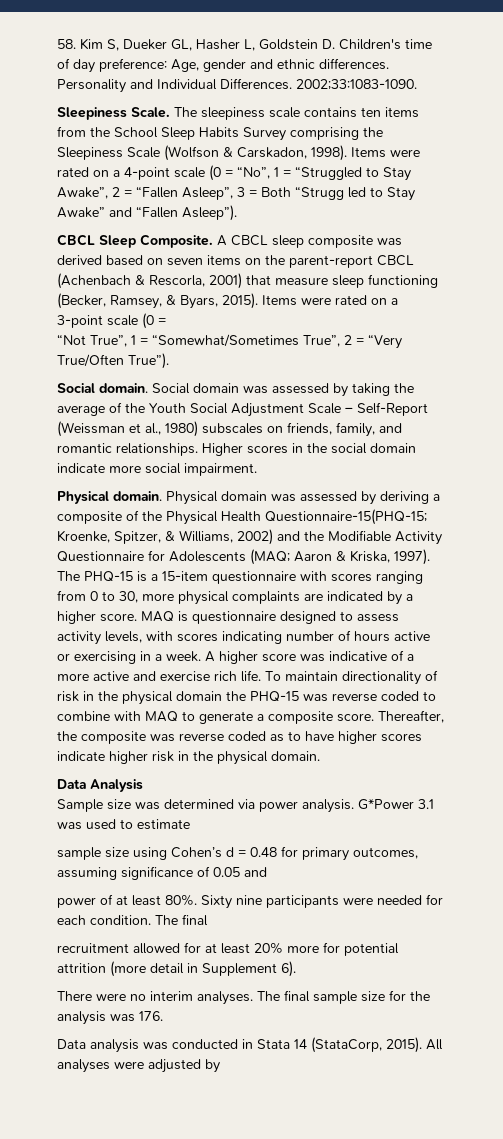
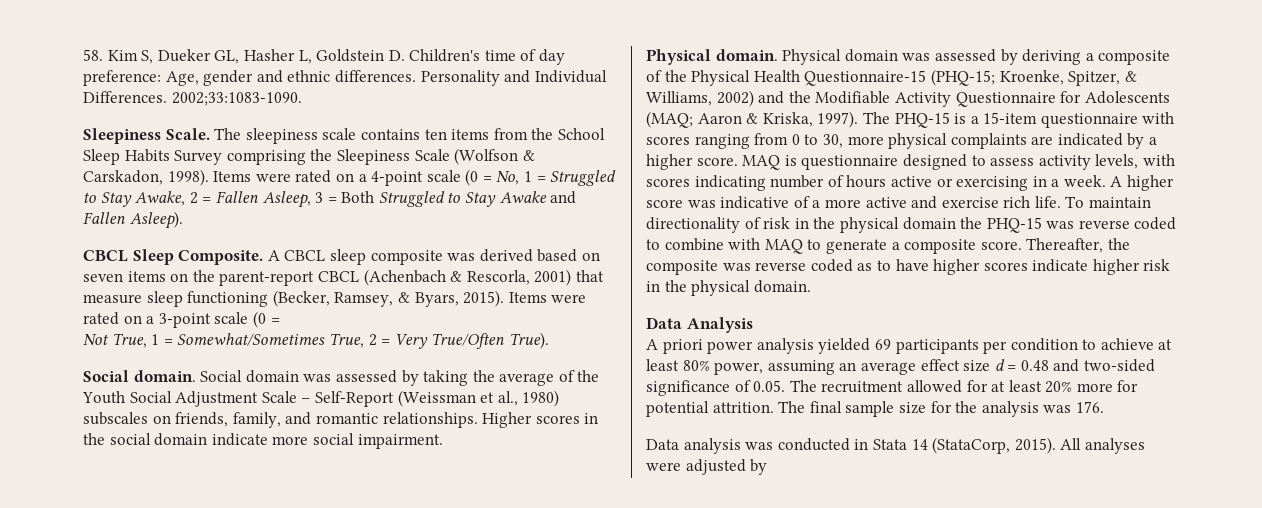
[237,166,411,181] [57,186,233,200] “No”, 1 = “Struggled to Stay Awake”, 2 = “Fallen Asleep”, -> [496,170,617,186] [83,191,311,208] No, 1 = Struggled to Stay Awake, 2 = Fallen Asleep,
[295,186,415,201] [57,205,237,221] “Strugg led to Stay Awake” and “Fallen Asleep”). -> [378,191,577,207] [83,211,183,229] Struggled to Stay Awake and Fallen Asleep).
[57,334,402,349] [57,353,169,369] “Not True”, 1 = “Somewhat/Sometimes True”, 2 = “Very True/Often True”). -> [83,332,549,349] Not True, 1 = Somewhat/Sometimes True, 2 = Very True/Often True).
[265,509,427,525] Questionnaire-15(PHQ-15; -> [804,69,995,86] Questionnaire-15 (PHQ-15;
[57,799,434,813] [57,819,190,830] [57,846,418,861] [57,866,267,880] [57,894,443,909] [57,914,208,926] Sample size was determined via power analysis. G*Power 3.1 was used to estimate // sample size using Cohen’s d = 0.48 for primary outcomes, assuming significance of 0.05 and // power of at least 80%. Sixty nine participants were needed for each condition. The final // -> [646,338,1173,354] [646,359,1156,375] [646,380,817,396] A priori power analysis yielded 69 participants per condition to achieve at least 80% power, assuming an average effect size d = 0.48 and two-sided significance of 0.05. The
[57,961,296,977] [57,991,253,1005] attrition (more detail in Supplement 6). // There were no interim analyses. -> [712,402,774,413] attrition.

